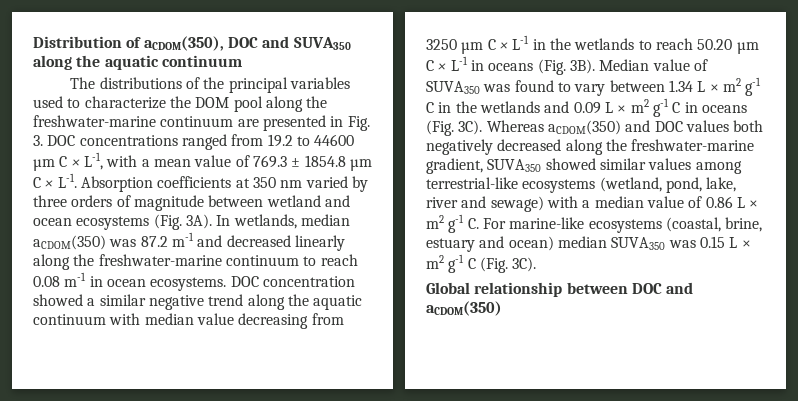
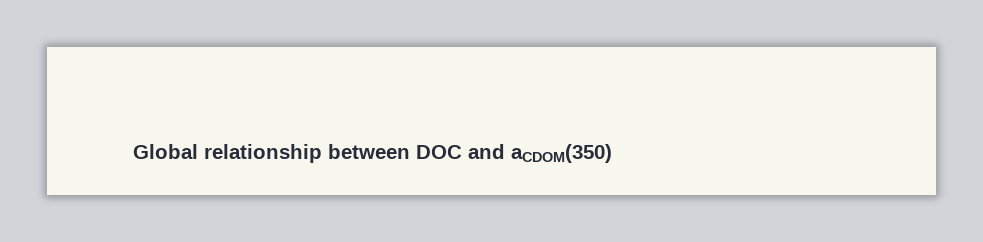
[33,36,351,51] [33,55,242,70] [70,77,351,93] [33,96,328,112] [33,115,370,131] [33,134,355,150] [33,152,372,171] [33,173,368,192] [33,195,350,211] [33,214,350,230] [33,232,345,251] [33,254,358,270] [33,272,355,291] [33,294,363,310] [33,313,344,329] [426,35,759,54] [426,56,708,75] [426,77,762,96] [426,98,747,117] [426,120,764,136] [426,139,755,155] [426,158,742,174] [426,177,737,193] [426,196,759,212] [426,214,763,233] [426,236,751,252] [426,254,537,273] Distribution of aCDOM(350), DOC and SUVA350 along the aquatic continuum // The distributions of the principal variables used to characterize the DOM pool along the freshwater-marine continuum are presented in Fig. 3. DOC concentrations ranged from 19.2 to 44600 µm C × L-1, with a mean value of 769.3 ± 1854.8 µm C × L-1. Absorption coefficients at 350 nm varied by three orders of magnitude between wetland and ocean ecosystems (Fig. 3A). In wetlands, median aCDOM(350) was 87.2 m-1 and decreased linearly along the freshwater-marine continuum to reach 0.08 m-1 in ocean ecosystems. DOC concentration showed a similar negative trend along the aquatic continuum with median value decreasing from 3250 µm C × L-1 in the wetlands to reach 50.20 µm C × L-1 in oceans (Fig. 3B). Median value of SUVA350 was found to vary between 1.34 L × m2 g-1 C in the wetlands and 0.09 L × m2 g-1 C in oceans (Fig. 3C). Whereas aCDOM(350) and DOC values both negatively decreased along the freshwater-marine gradient, SUVA350 showed similar values among terrestrial-like ecosystems (wetland, pond, lake, river and sewage) with a median value of 0.86 L × m2 g-1 C. For marine-like ecosystems (coastal, brine, estuary and ocean) median SUVA350 was 0.15 L × m2 g-1 C (Fig. 3C). // -> (133, 151) none

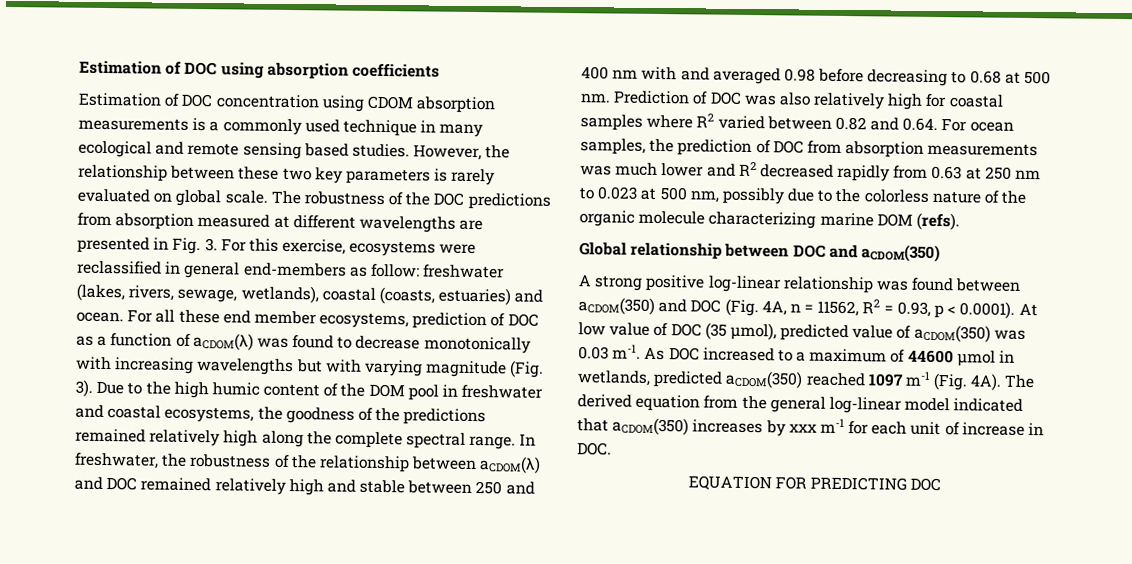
(133, 151) none -> [79,60,440,80] [78,92,496,114] [78,117,484,138] [78,140,511,161] [78,164,496,186] [77,188,551,210] [77,212,484,233] [77,236,477,257] [77,260,506,279] [76,283,544,306] [76,309,539,330] [76,332,531,354] [76,356,545,378] [75,379,544,401] [75,404,487,426] [75,428,537,450] [74,452,542,474] [74,476,535,496] [581,66,1052,87] [580,90,1004,110] [580,113,1014,132] [580,138,1039,158] [580,161,1042,182] [579,186,1028,205] [579,210,960,231] Estimation of DOC using absorption coefficients // Estimation of DOC concentration using CDOM absorption measurements is a commonly used technique in many ecological and remote sensing based studies. However, the relationship between these two key parameters is rarely evaluated on global scale. The robustness of the DOC predictions from absorption measured at different wavelengths are presented in Fig. 3. For this exercise, ecosystems were reclassified in general end-members as follow: freshwater (lakes, rivers, sewage, wetlands), coastal (coasts, estuaries) and ocean. For all these end member ecosystems, prediction of DOC as a function of aCDOM(λ) was found to decrease monotonically with increasing wavelengths but with varying magnitude (Fig. 3). Due to the high humic content of the DOM pool in freshwater and coastal ecosystems, the goodness of the predictions remained relatively high along the complete spectral range. In freshwater, the robustness of the relationship between aCDOM(λ) and DOC remained relatively high and stable between 250 and 400 nm with and averaged 0.98 before decreasing to 0.68 at 500 nm. Prediction of DOC was also relatively high for coastal samples where R2 varied between 0.82 and 0.64. For ocean samples, the prediction of DOC from absorption measurements was much lower and R2 decreased rapidly from 0.63 at 250 nm to 0.023 at 500 nm, possibly due to the colorless nature of the organic molecule characterizing marine DOM (refs). //
(612, 153) none -> [578,274,1022,294] [578,297,1038,319] [578,322,1026,343] [578,344,1016,367] [577,370,1036,391] [577,394,1024,414] [577,417,1045,437] [577,442,612,456] [687,475,942,492] // A strong positive log-linear relationship was found between aCDOM(350) and DOC (Fig. 4A, n = 11562, R2 = 0.93, p < 0.0001). At low value of DOC (35 µmol), predicted value of aCDOM(350) was 0.03 m-1. As DOC increased to a maximum of 44600 µmol in wetlands, predicted aCDOM(350) reached 1097 m-1 (Fig. 4A). The derived equation from the general log-linear model indicated that aCDOM(350) increases by xxx m-1 for each unit of increase in DOC. // EQUATION FOR PREDICTING DOC

